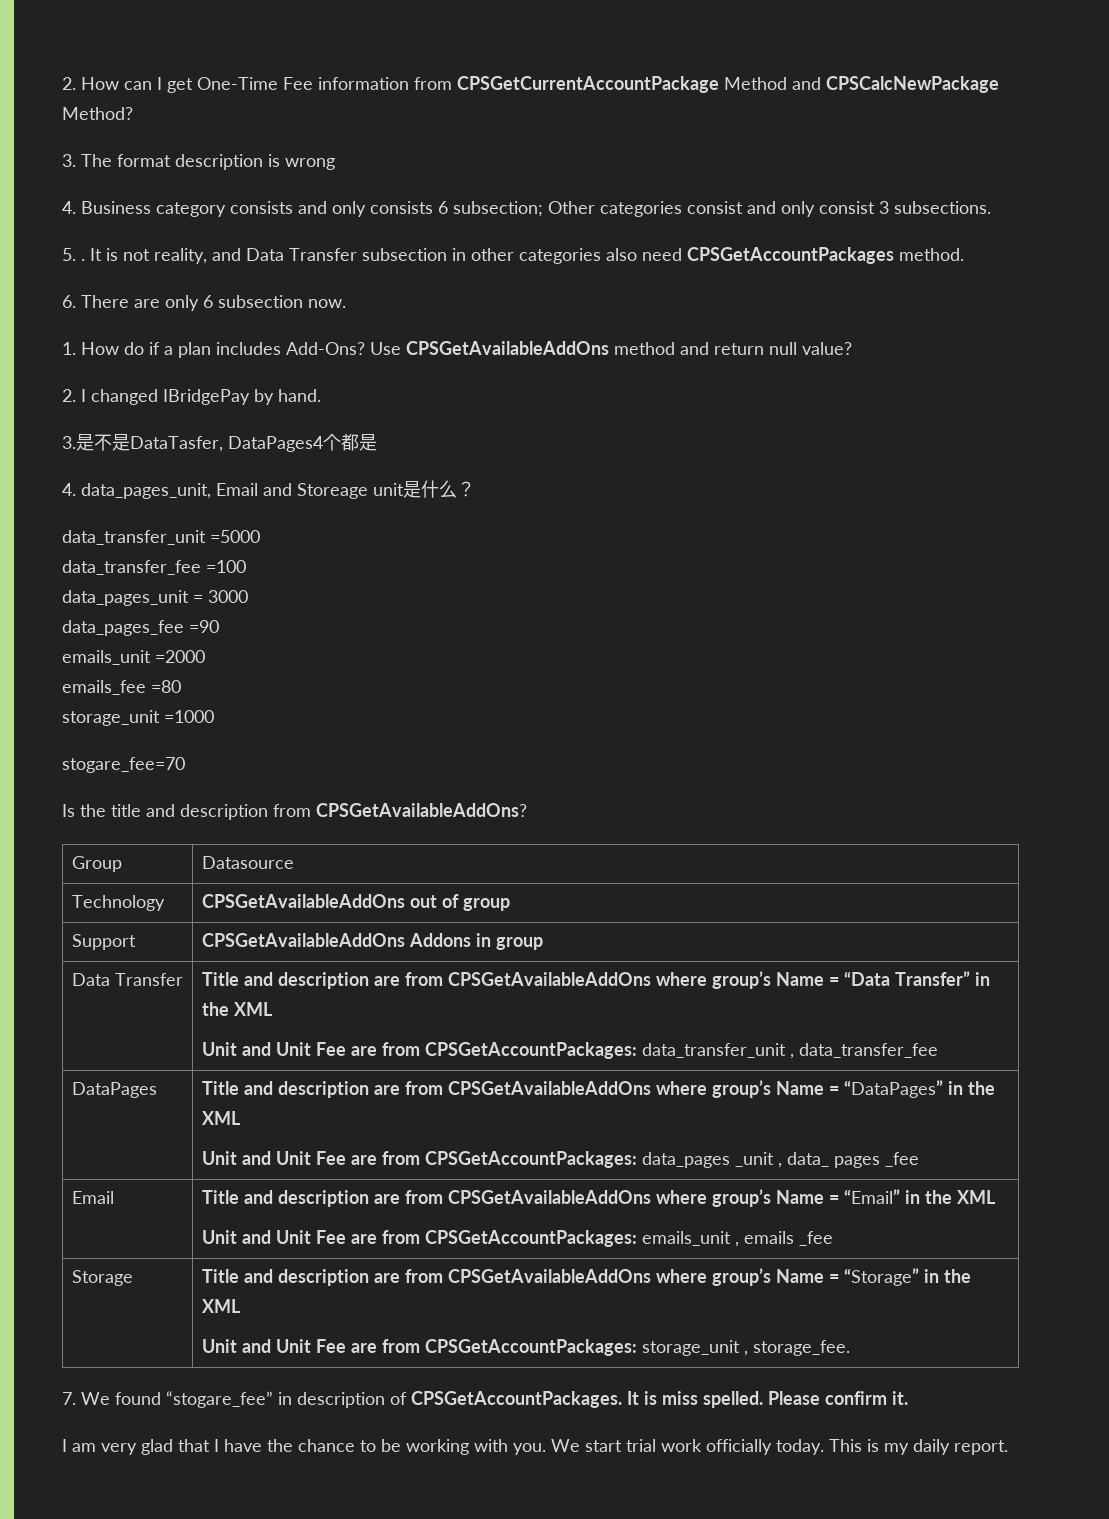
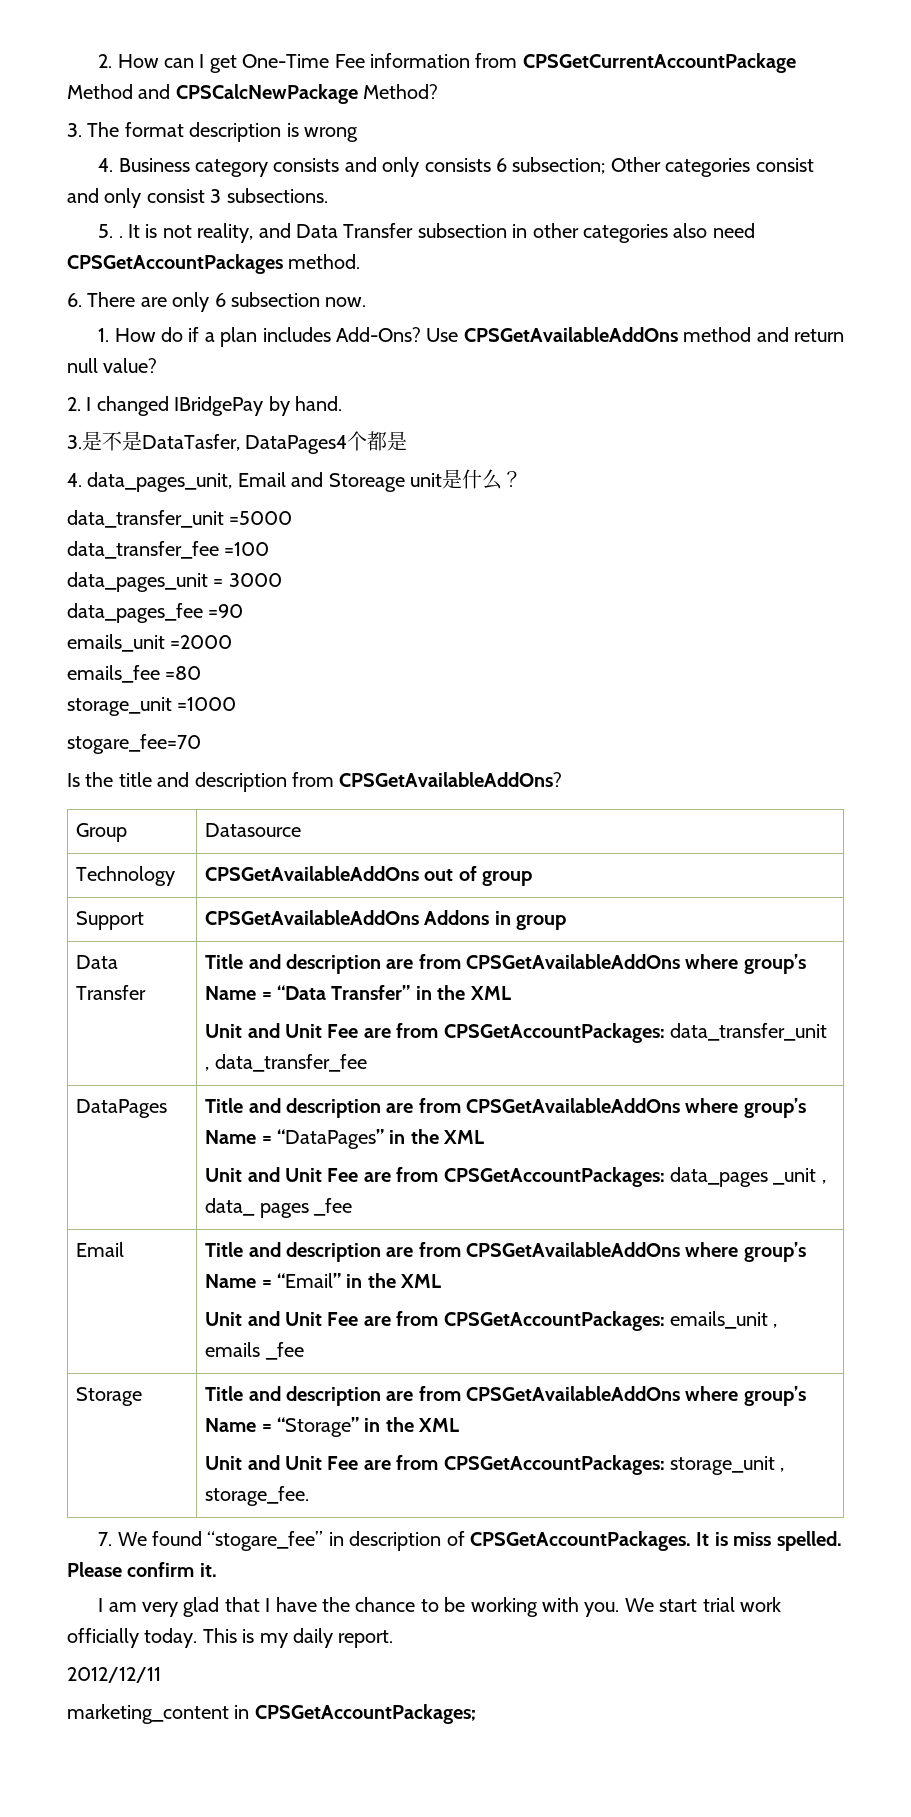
(1008, 1447) none -> [67,1667,161,1683] [67,1704,476,1724] // 2012/12/11 // marketing_content in CPSGetAccountPackages;

